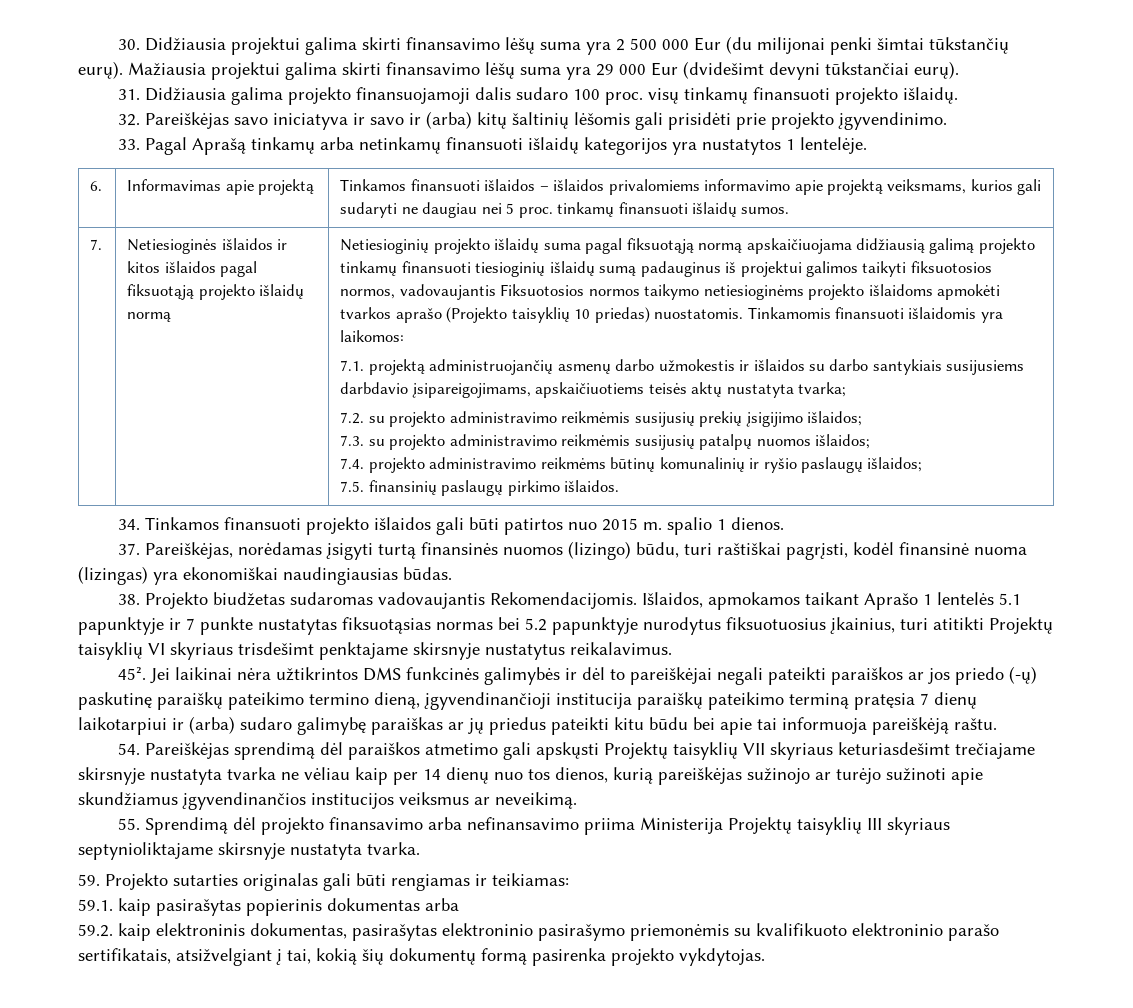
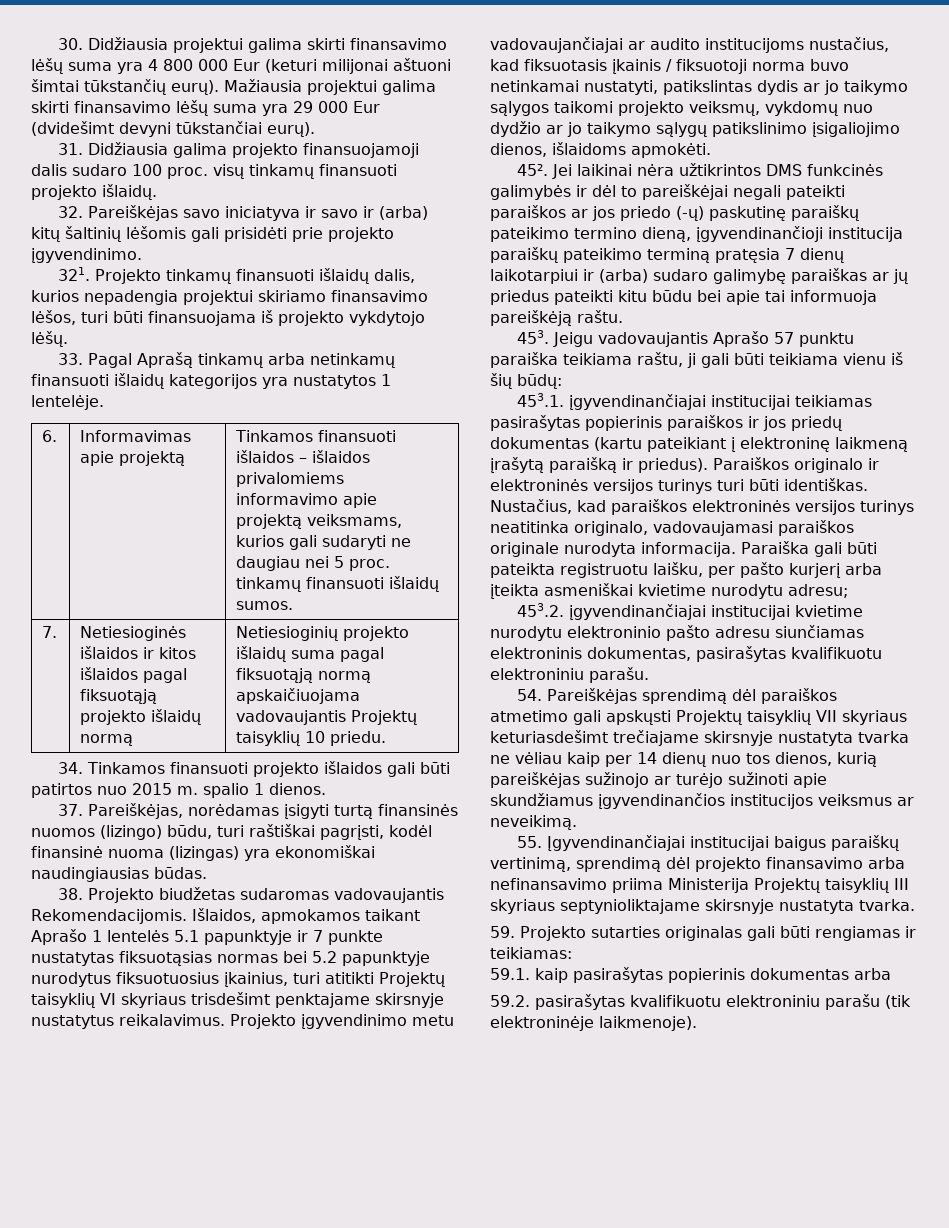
[616,36,873,55] 2 500 000 Eur (du milijonai penki -> [148,58,451,74] 4 800 000 Eur (keturi milijonai aštuoni
(948, 121) none -> [58,267,416,284] [31,290,428,305] [31,310,425,326] [31,331,68,347] // 321. Projekto tinkamų finansuoti išlaidų dalis, kurios nepadengia projektui skiriamo finansavimo lėšos, turi būti finansuojama iš projekto vykdytojo lėšų.
[855,238,1035,254] [340,261,992,277] [340,284,1000,300] [340,307,1003,323] [340,330,405,342] [340,359,1025,375] [340,382,847,398] [340,411,862,427] [340,434,870,450] [340,457,923,473] [340,480,620,496] didžiausią galimą projekto tinkamų finansuoti tiesioginių išlaidų sumą padauginus iš projektui galimos taikyti fiksuotosios normos, vadovaujantis Fiksuotosios normos taikymo netiesioginėms projekto išlaidoms apmokėti tvarkos aprašo (Projekto taisyklių 10 priedas) nuostatomis. Tinkamomis finansuoti išlaidomis yra laikomos: // 7.1. projektą administruojančių asmenų darbo užmokestis ir išlaidos su darbo santykiais susijusiems darbdavio įsipareigojimams, apskaičiuotiems teisės aktų nustatyta tvarka; // 7.2. su projekto administravimo reikmėmis susijusių prekių įsigijimo išlaidos; // 7.3. su projekto administravimo reikmėmis susijusių patalpų nuomos išlaidos; // 7.4. projekto administravimo reikmėms būtinų komunalinių ir ryšio paslaugų išlaidos; // 7.5. finansinių paslaugų pirkimo išlaidos. -> [236,710,418,725] [236,731,387,746] vadovaujantis Projektų taisyklių 10 priedu.
(672, 648) none -> [230,1014,454,1029] [490,37,889,53] [490,59,849,74] [490,80,908,95] [490,101,873,116] [490,121,900,137] [490,142,711,158] Projekto įgyvendinimo metu vadovaujančiajai ar audito institucijoms nustačius, kad fiksuotasis įkainis / fiksuotoji norma buvo netinkamai nustatyti, patikslintas dydis ar jo taikymo sąlygos taikomi projekto veiksmų, vykdomų nuo dydžio ar jo taikymo sąlygų patikslinimo įsigaliojimo dienos, išlaidoms apmokėti.
(997, 724) none -> [517,330,855,347] [490,352,903,368] [490,373,562,389] [517,393,873,410] [490,415,842,431] [490,437,908,452] [490,457,879,473] [490,478,868,494] [490,499,914,515] [490,520,854,536] [490,541,877,557] [490,562,882,578] [490,583,848,599] [517,603,864,620] [490,625,864,641] [490,646,882,662] [490,667,649,683] // 453. Jeigu vadovaujantis Aprašo 57 punktu paraiška teikiama raštu, ji gali būti teikiama vienu iš šių būdų: // 453.1. įgyvendinančiajai institucijai teikiamas pasirašytas popierinis paraiškos ir jos priedų dokumentas (kartu pateikiant į elektroninę laikmeną įrašytą paraišką ir priedus). Paraiškos originalo ir elektroninės versijos turinys turi būti identiškas. Nustačius, kad paraiškos elektroninės versijos turinys neatitinka originalo, vadovaujamasi paraiškos originale nurodyta informacija. Paraiška gali būti pateikta registruotu laišku, per pašto kurjerį arba įteikta asmeniškai kvietime nurodytu adresu; // 453.2. įgyvendinančiajai institucijai kvietime nurodytu elektroninio pašto adresu siunčiamas elektroninis dokumentas, pasirašytas kvalifikuotu elektroniniu parašu.
[145,817,229,835] Sprendimą -> [547,835,900,851] [490,857,661,872] Įgyvendinančiajai institucijai baigus paraiškų vertinimą, sprendimą
[118,923,999,941] [78,948,765,966] kaip elektroninis dokumentas, pasirašytas elektroninio pasirašymo priemonėmis su kvalifikuoto elektroninio parašo sertifikatais, atsižvelgiant į tai, kokią šių dokumentų formą pasirenka projekto vykdytojas. -> [535,994,911,1010] [490,1016,697,1031] pasirašytas kvalifikuotu elektroniniu parašu (tik elektroninėje laikmenoje).

